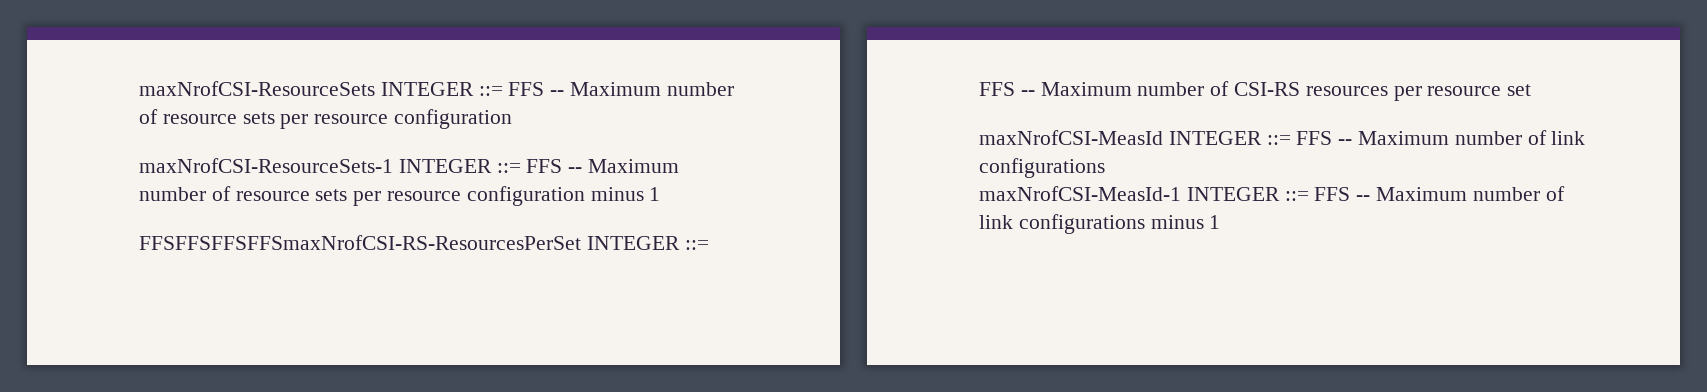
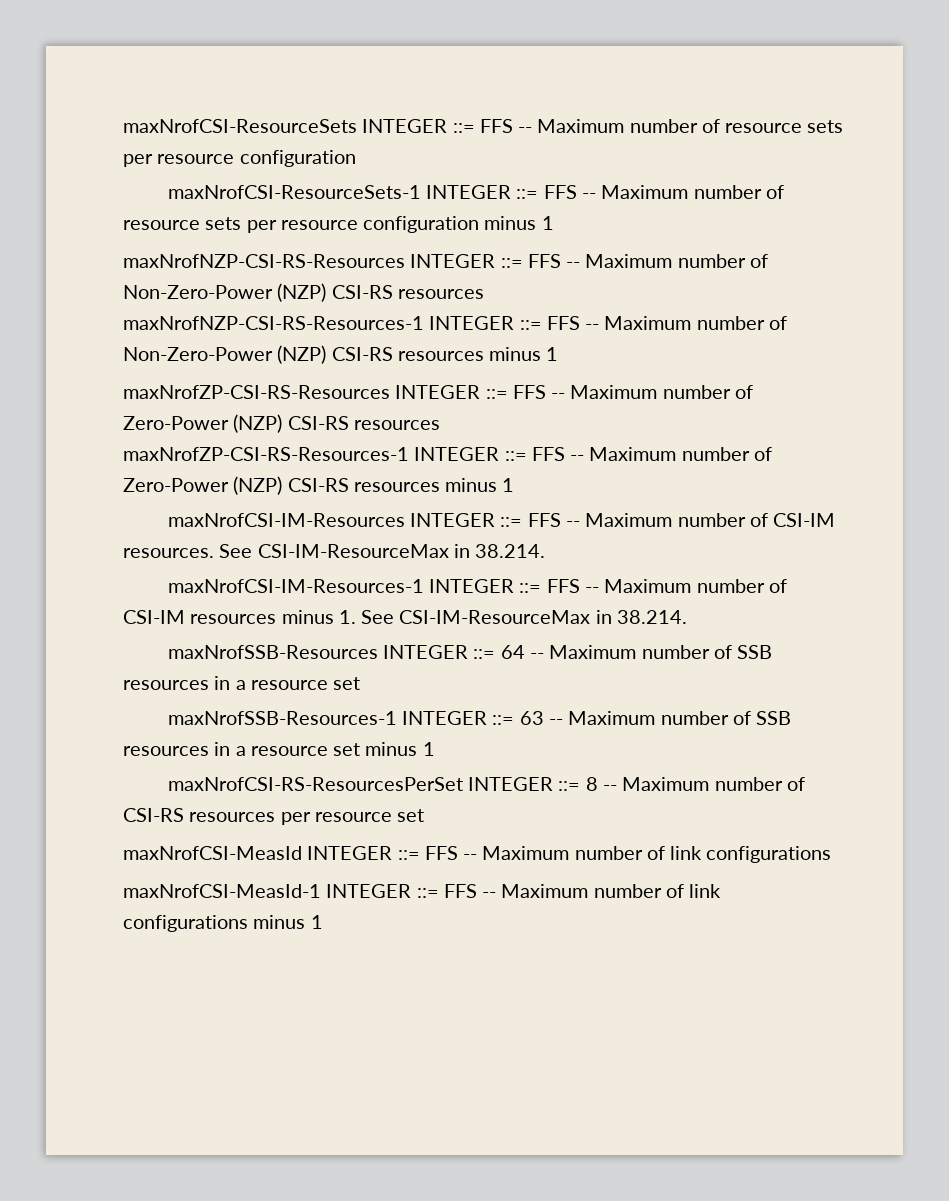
[139,235,709,250] [979,81,1230,96] FFSFFSFFSFFSmaxNrofCSI-RS-ResourcesPerSet INTEGER ::= FFS -- Maximum number of -> [123,254,768,268] [123,283,484,302] [123,316,787,330] [123,345,559,364] [123,385,753,399] [123,414,440,433] [123,447,772,461] [123,476,515,495] [167,513,836,527] [123,544,546,558] [167,579,787,593] [123,610,687,624] [167,645,773,659] [123,676,361,690] [167,711,792,725] [123,742,435,756] [167,777,805,791] maxNrofNZP-CSI-RS-Resources INTEGER ::= FFS -- Maximum number of Non-Zero-Power (NZP) CSI-RS resources // maxNrofNZP-CSI-RS-Resources-1 INTEGER ::= FFS -- Maximum number of Non-Zero-Power (NZP) CSI-RS resources minus 1 // maxNrofZP-CSI-RS-Resources INTEGER ::= FFS -- Maximum number of Zero-Power (NZP) CSI-RS resources // maxNrofZP-CSI-RS-Resources-1 INTEGER ::= FFS -- Maximum number of Zero-Power (NZP) CSI-RS resources minus 1 // maxNrofCSI-IM-Resources INTEGER ::= FFS -- Maximum number of CSI-IM resources. See CSI-IM-ResourceMax in 38.214. // maxNrofCSI-IM-Resources-1 INTEGER ::= FFS -- Maximum number of CSI-IM resources minus 1. See CSI-IM-ResourceMax in 38.214. // maxNrofSSB-Resources INTEGER ::= 64 -- Maximum number of SSB resources in a resource set // maxNrofSSB-Resources-1 INTEGER ::= 63 -- Maximum number of SSB resources in a resource set minus 1 // maxNrofCSI-RS-ResourcesPerSet INTEGER ::= 8 -- Maximum number of

